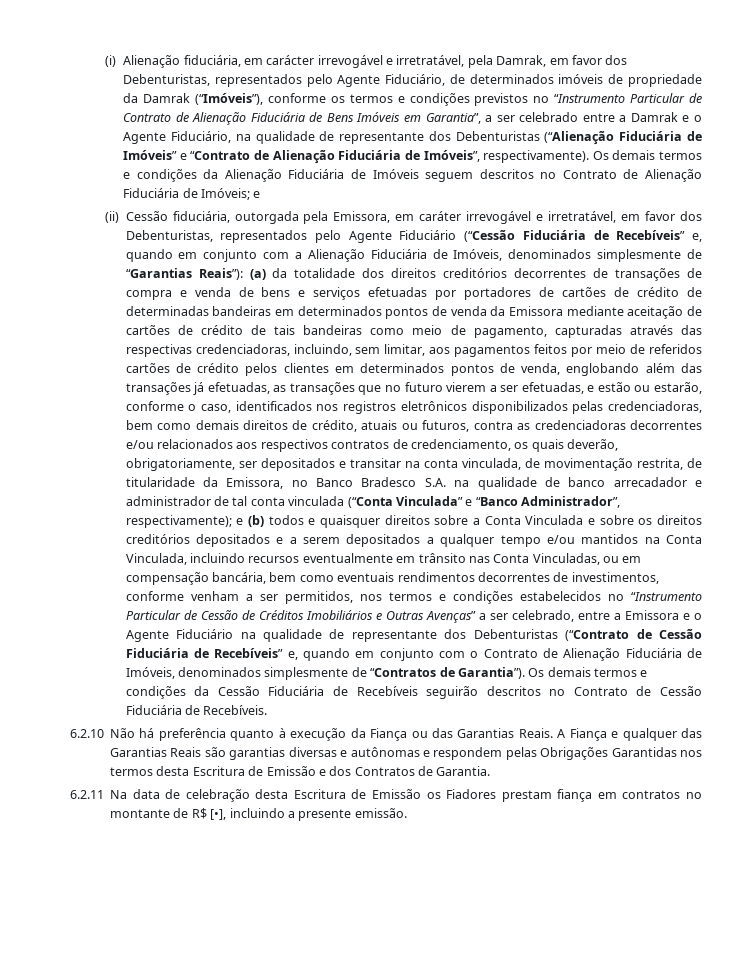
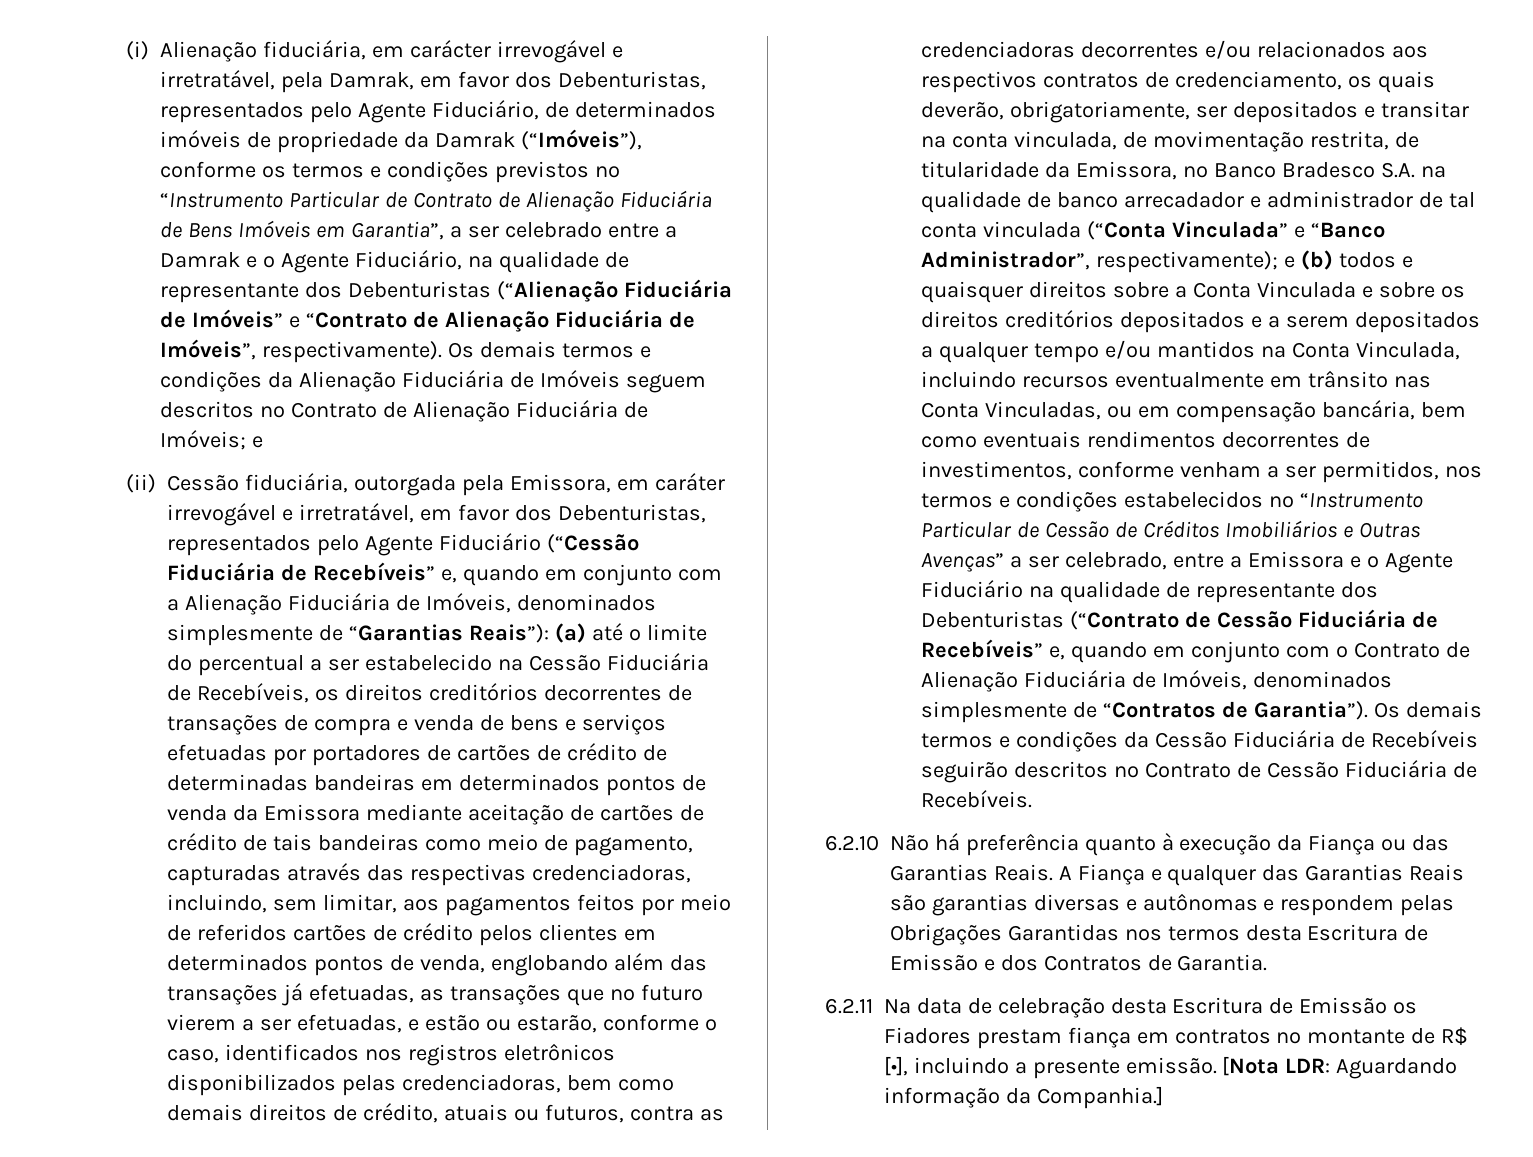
[272,268,385,278] da totalidade dos -> [591,623,707,641] [167,653,709,676] [167,683,340,703] até o limite do percentual a ser estabelecido na Cessão Fiduciária de Recebíveis, os
(407, 813) none -> [1222,1056,1458,1079] [883,1086,1163,1109] [Nota LDR: Aguardando informação da Companhia.]

